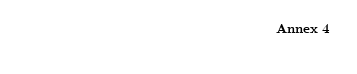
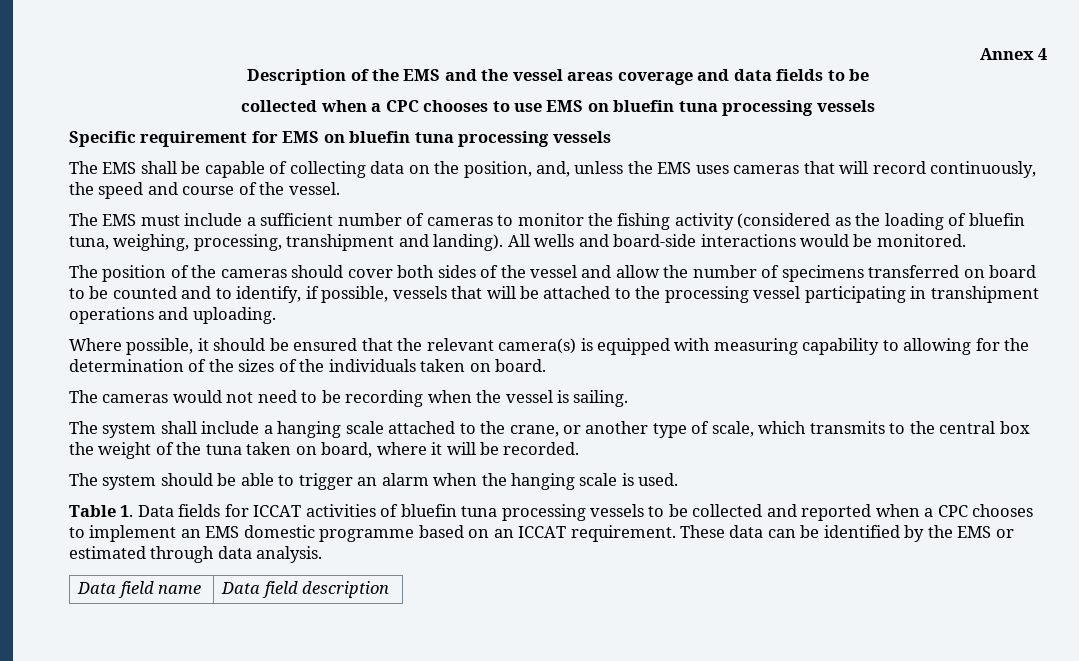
(330, 29) none -> [247,69,869,85] [241,100,875,116] [69,131,611,147] [69,161,1037,178] [69,182,340,199] [69,213,1025,230] [69,234,966,251] [69,265,1037,282] [69,286,1039,303] [69,307,276,324] [69,338,1030,355] [69,359,547,372] [69,390,629,407] [69,421,1030,438] [69,442,580,459] [69,473,679,490] [69,504,1034,521] [69,525,1014,542] [69,546,323,563] [77,581,202,598] [221,581,390,598] // Description of the EMS and the vessel areas coverage and data fields to be // collected when a CPC chooses to use EMS on bluefin tuna processing vessels // Specific requirement for EMS on bluefin tuna processing vessels // The EMS shall be capable of collecting data on the position, and, unless the EMS uses cameras that will record continuously, the speed and course of the vessel. // The EMS must include a sufficient number of cameras to monitor the fishing activity (considered as the loading of bluefin tuna, weighing, processing, transhipment and landing). All wells and board-side interactions would be monitored. // The position of the cameras should cover both sides of the vessel and allow the number of specimens transferred on board to be counted and to identify, if possible, vessels that will be attached to the processing vessel participating in transhipment operations and uploading. // Where possible, it should be ensured that the relevant camera(s) is equipped with measuring capability to allowing for the determination of the sizes of the individuals taken on board. // The cameras would not need to be recording when the vessel is sailing. // The system shall include a hanging scale attached to the crane, or another type of scale, which transmits to the central box the weight of the tuna taken on board, where it will be recorded. // The system should be able to trigger an alarm when the hanging scale is used. // Table 1. Data fields for ICCAT activities of bluefin tuna processing vessels to be collected and reported when a CPC chooses to implement an EMS domestic programme based on an ICCAT requirement. These data can be identified by the EMS or estimated through data analysis. // Data field name | Data field description

